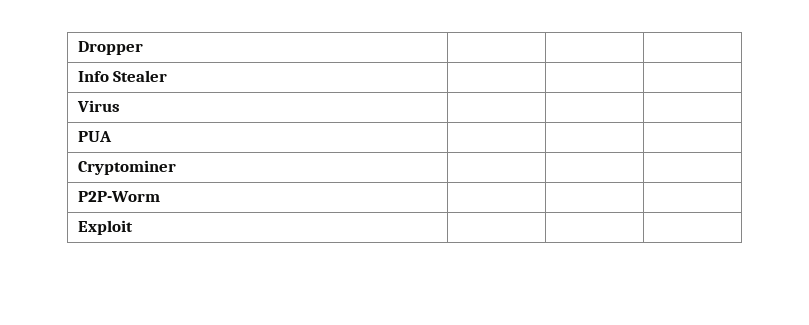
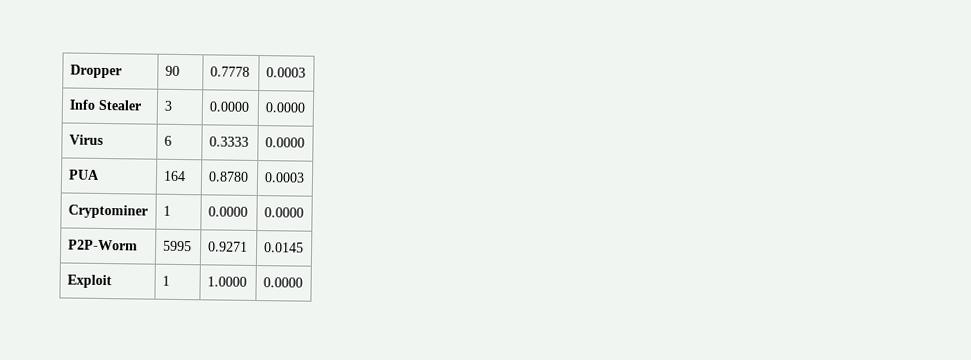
(143, 48) | | -> [164,65,180,76] [209,66,250,77] [265,67,306,78] 90 | 0.7778 | 0.0003
[76,100,120,112] [77,131,112,142] [77,160,176,175] [77,191,160,202] [77,220,133,235] | | // Virus | | | // PUA | | | // Cryptominer | | | // P2P-Worm | | | // Exploit | | | -> [163,100,173,111] [208,101,250,112] [264,102,305,113] [68,134,104,145] [163,135,172,146] [208,136,249,147] [264,137,305,148] [67,169,100,180] [162,170,186,182] [207,171,249,182] [263,172,305,183] [67,204,148,219] [162,205,171,216] [207,206,248,217] [263,207,304,218] [67,239,138,251] [162,240,192,252] [207,241,248,252] [263,242,304,253] [66,274,112,289] [161,275,170,286] [206,276,247,287] [262,277,303,288] 3 | 0.0000 | 0.0000 // Virus | 6 | 0.3333 | 0.0000 // PUA | 164 | 0.8780 | 0.0003 // Cryptominer | 1 | 0.0000 | 0.0000 // P2P-Worm | 5995 | 0.9271 | 0.0145 // Exploit | 1 | 1.0000 | 0.0000

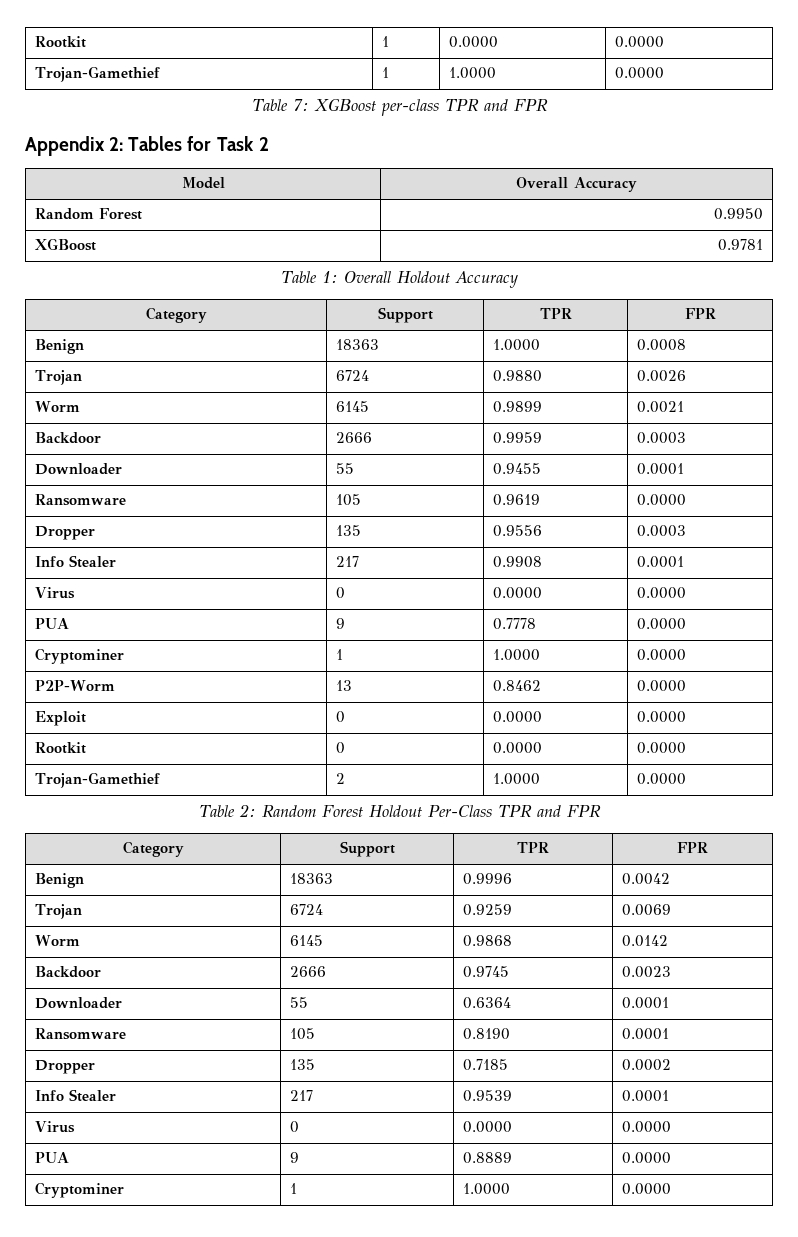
[69,64,122,79] [164,65,180,76] [209,66,250,77] [265,67,306,78] [68,99,142,111] [163,100,173,111] [208,101,250,112] [264,102,305,113] [68,134,104,145] [163,135,172,146] [208,136,249,147] [264,137,305,148] [67,169,100,180] [162,170,186,182] [207,171,249,182] [263,172,305,183] [67,204,148,219] [162,205,171,216] [207,206,248,217] [263,207,304,218] [67,239,138,251] [162,240,192,252] [207,241,248,252] [263,242,304,253] [66,274,112,289] Dropper | 90 | 0.7778 | 0.0003 // Info Stealer | 3 | 0.0000 | 0.0000 // Virus | 6 | 0.3333 | 0.0000 // PUA | 164 | 0.8780 | 0.0003 // Cryptominer | 1 | 0.0000 | 0.0000 // P2P-Worm | 5995 | 0.9271 | 0.0145 // Exploit -> [34,36,86,48] [381,36,389,47] [448,36,498,48] [614,36,664,48] [34,66,160,82] [381,67,389,78] [448,67,496,79] [614,67,664,79] [251,98,548,116] [25,136,269,156] [181,177,225,189] [516,177,637,192] [34,208,142,220] [714,208,764,220] [34,238,96,251] [718,239,764,251] [280,271,518,288] [145,307,207,323] [377,307,433,323] [539,308,572,319] [684,308,716,319] [34,339,84,354] [335,339,379,350] [492,339,540,351] [636,339,686,351] [34,370,82,385] [335,370,369,381] [492,370,542,382] [636,370,686,382] [34,401,80,412] [335,401,369,412] [492,401,542,413] [636,401,684,413] [34,432,101,444] [335,432,372,443] [492,432,542,444] [636,432,686,444] [34,463,122,475] [335,463,354,474] [492,463,541,475] [636,463,684,475] [34,494,126,506] [335,494,361,506] [492,494,540,506] [636,494,686,506] [34,526,95,540] [335,525,361,536] [492,525,542,537] [636,525,686,537] [34,555,116,568] [335,556,359,567] [492,556,542,568] [636,556,684,568] [34,587,75,599] [335,587,345,599] [492,587,542,599] [636,587,686,599] [34,618,69,629] [335,618,345,629] [492,618,536,630] [636,618,686,630] [34,648,124,664] [335,649,343,660] [492,649,540,661] [636,649,686,661] [34,680,115,691] [335,680,352,691] [492,680,541,692] [636,680,686,692] [34,711,86,726] [335,711,345,723] [492,711,542,723] [636,711,686,723] [34,742,86,754] [335,742,345,754] [492,742,542,754] [636,742,686,754] [34,772,160,788] [335,773,345,784] [492,773,540,785] [636,773,686,785] [198,804,601,818] [122,841,184,857] [339,841,395,857] [517,842,549,853] [677,842,708,853] [34,873,84,888] [289,873,333,884] [462,873,512,885] [621,873,670,885] [34,904,82,919] [289,904,323,915] [462,904,512,916] [621,904,671,916] [34,935,80,946] [289,935,323,946] [462,935,512,947] [621,935,668,947] [34,966,101,978] [289,966,326,977] [462,966,509,978] [621,966,671,978] [34,997,122,1009] [289,997,308,1008] [462,997,511,1009] [621,997,669,1009] [34,1028,126,1040] [289,1028,315,1040] [462,1028,510,1040] [621,1028,669,1040] [34,1060,95,1074] [289,1059,315,1070] [462,1059,508,1071] [621,1059,671,1071] [34,1089,116,1102] [289,1090,313,1101] [462,1090,512,1102] [621,1090,669,1102] [34,1121,75,1133] [289,1121,299,1133] [462,1121,512,1133] [621,1121,671,1133] [34,1152,69,1163] [289,1152,299,1163] [462,1152,512,1164] [621,1152,671,1164] [34,1182,124,1198] Rootkit | 1 | 0.0000 | 0.0000 // Trojan-Gamethief | 1 | 1.0000 | 0.0000 // Table 7: XGBoost per-class TPR and FPR // Appendix 2: Tables for Task 2 // Model | Overall Accuracy // Random Forest | 0.9950 // XGBoost | 0.9781 // Table 1: Overall Holdout Accuracy // Category | Support | TPR | FPR // Benign | 18363 | 1.0000 | 0.0008 // Trojan | 6724 | 0.9880 | 0.0026 // Worm | 6145 | 0.9899 | 0.0021 // Backdoor | 2666 | 0.9959 | 0.0003 // Downloader | 55 | 0.9455 | 0.0001 // Ransomware | 105 | 0.9619 | 0.0000 // Dropper | 135 | 0.9556 | 0.0003 // Info Stealer | 217 | 0.9908 | 0.0001 // Virus | 0 | 0.0000 | 0.0000 // PUA | 9 | 0.7778 | 0.0000 // Cryptominer | 1 | 1.0000 | 0.0000 // P2P-Worm | 13 | 0.8462 | 0.0000 // Exploit | 0 | 0.0000 | 0.0000 // Rootkit | 0 | 0.0000 | 0.0000 // Trojan-Gamethief | 2 | 1.0000 | 0.0000 // Table 2: Random Forest Holdout Per-Class TPR and FPR // Category | Support | TPR | FPR // Benign | 18363 | 0.9996 | 0.0042 // Trojan | 6724 | 0.9259 | 0.0069 // Worm | 6145 | 0.9868 | 0.0142 // Backdoor | 2666 | 0.9745 | 0.0023 // Downloader | 55 | 0.6364 | 0.0001 // Ransomware | 105 | 0.8190 | 0.0001 // Dropper | 135 | 0.7185 | 0.0002 // Info Stealer | 217 | 0.9539 | 0.0001 // Virus | 0 | 0.0000 | 0.0000 // PUA | 9 | 0.8889 | 0.0000 // Cryptominer

